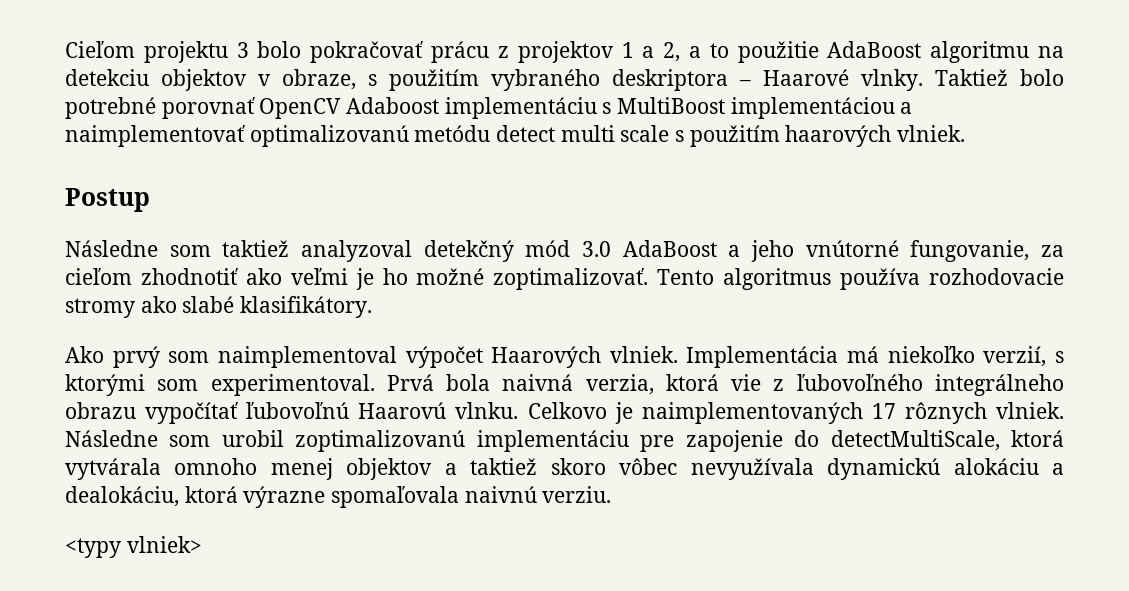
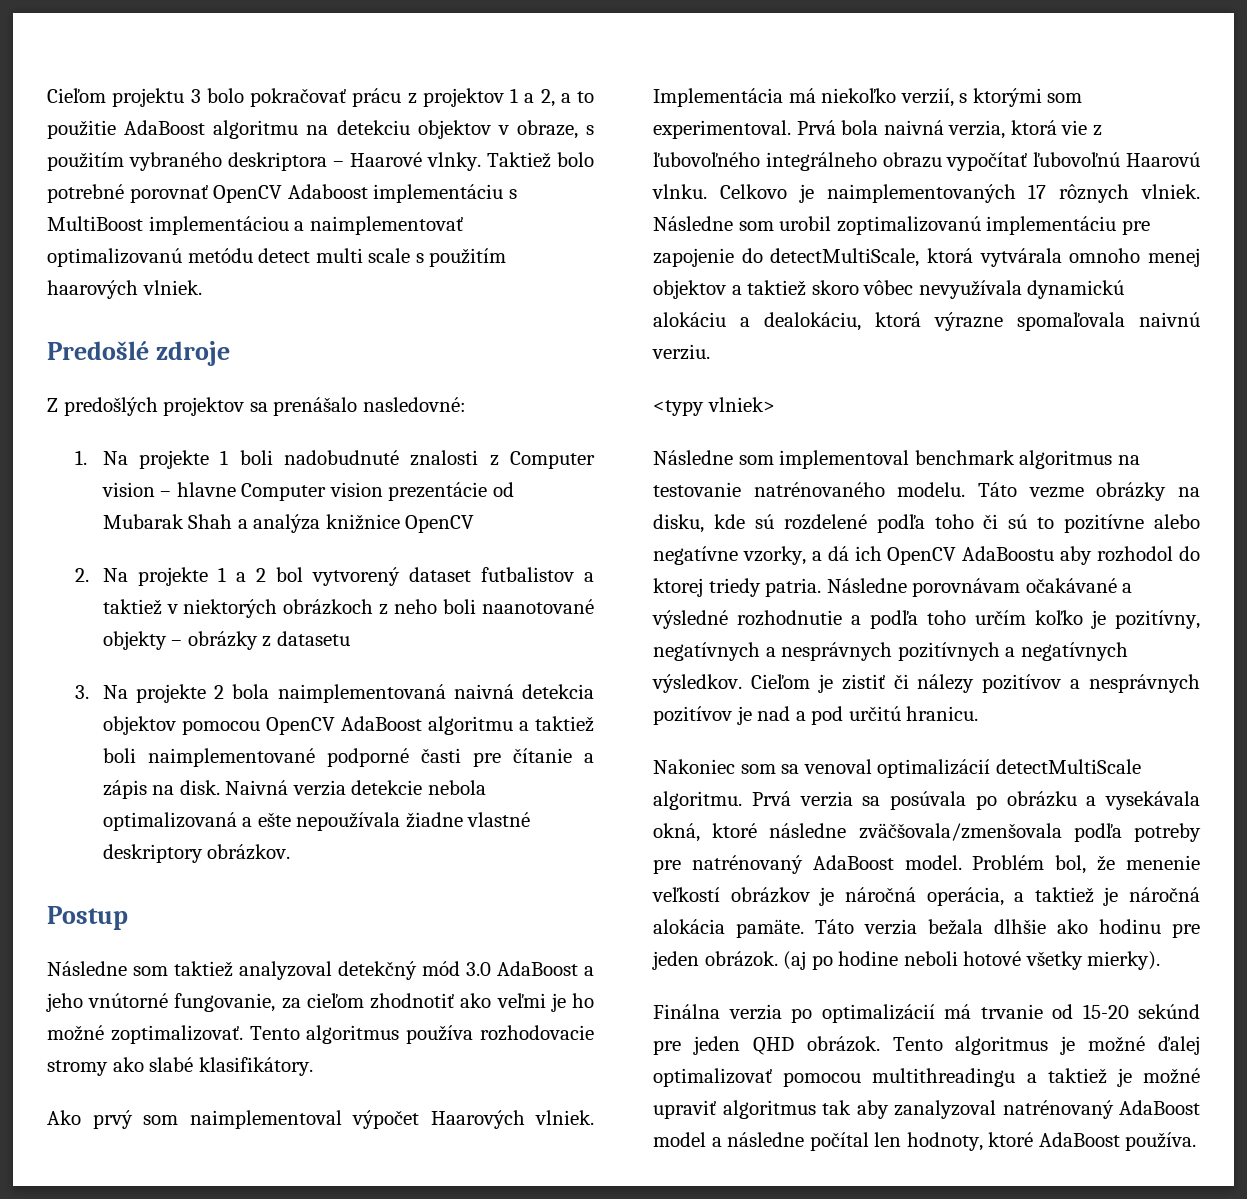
(966, 133) none -> [47,341,230,366] [47,397,466,416] [74,450,595,469] [101,482,514,501] [102,514,475,533] [74,567,594,586] [102,599,594,618] [102,631,350,650] [74,684,594,703] [102,716,595,735] [102,748,595,767] [102,780,486,799] [102,812,531,831] [102,844,291,863] // Predošlé zdroje // Z predošlých projektov sa prenášalo nasledovné: // 1. Na projekte 1 boli nadobudnuté znalosti z Computer vision – hlavne Computer vision prezentácie od Mubarak Shah a analýza knižnice OpenCV // 2. Na projekte 1 a 2 bol vytvorený dataset futbalistov a taktiež v niektorých obrázkoch z neho boli naanotované objekty – obrázky z datasetu // 3. Na projekte 2 bola naimplementovaná naivná detekcia objektov pomocou OpenCV AdaBoost algoritmu a taktiež boli naimplementované podporné časti pre čítanie a zápis na disk. Naivná verzia detekcie nebola optimalizovaná a ešte nepoužívala žiadne vlastné deskriptory obrázkov.
(202, 544) none -> [653,450,1140,469] [653,482,1200,501] [653,514,1200,533] [653,546,1200,565] [653,578,1133,597] [652,610,1200,629] [653,642,1128,661] [652,674,1200,693] [653,706,979,725] [653,759,1141,778] [653,791,1200,810] [653,823,1201,842] [653,855,1200,874] [652,887,1200,906] [653,919,1200,938] [652,951,1161,970] [653,1004,1200,1023] [653,1036,1200,1055] [653,1068,1200,1087] [653,1100,1200,1119] [653,1132,1197,1151] // Následne som implementoval benchmark algoritmus na testovanie natrénovaného modelu. Táto vezme obrázky na disku, kde sú rozdelené podľa toho či sú to pozitívne alebo negatívne vzorky, a dá ich OpenCV AdaBoostu aby rozhodol do ktorej triedy patria. Následne porovnávam očakávané a výsledné rozhodnutie a podľa toho určím koľko je pozitívny, negatívnych a nesprávnych pozitívnych a negatívnych výsledkov. Cieľom je zistiť či nálezy pozitívov a nesprávnych pozitívov je nad a pod určitú hranicu. // Nakoniec som sa venoval optimalizácií detectMultiScale algoritmu. Prvá verzia sa posúvala po obrázku a vysekávala okná, ktoré následne zväčšovala/zmenšovala podľa potreby pre natrénovaný AdaBoost model. Problém bol, že menenie veľkostí obrázkov je náročná operácia, a taktiež je náročná alokácia pamäte. Táto verzia bežala dlhšie ako hodinu pre jeden obrázok. (aj po hodine neboli hotové všetky mierky). // Finálna verzia po optimalizácií má trvanie od 15-20 sekúnd pre jeden QHD obrázok. Tento algoritmus je možné ďalej optimalizovať pomocou multithreadingu a taktiež je možné upraviť algoritmus tak aby zanalyzoval natrénovaný AdaBoost model a následne počítal len hodnoty, ktoré AdaBoost používa.

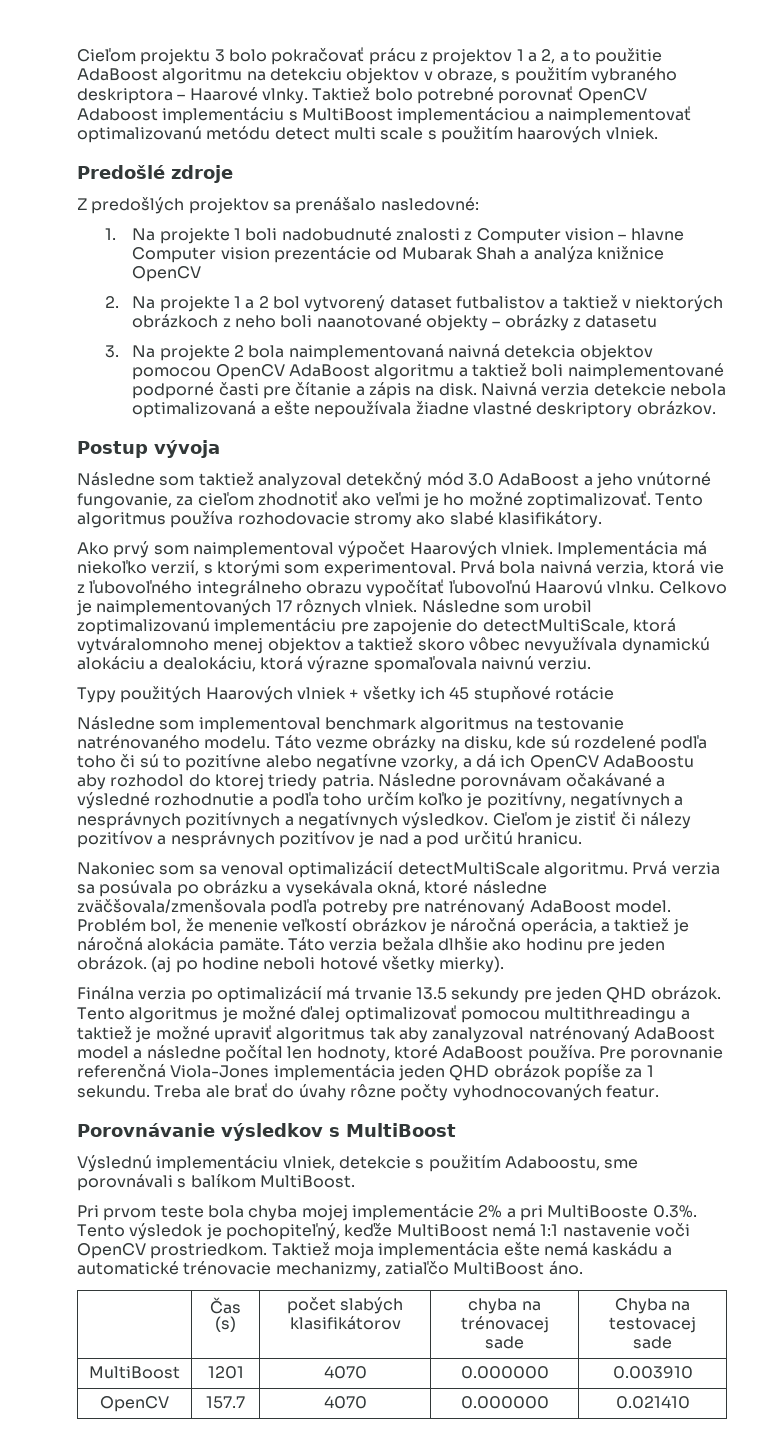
(128, 918) none -> [154,440,220,458] vývoja
[979,248,1141,267] vytvárala omnoho -> [77,637,209,654] vytváralomnoho
[653,397,775,416] <typy vlniek> -> [77,686,614,703] Typy použitých Haarových vlniek + všetky ich 45 stupňové rotácie
[1052,1004,1200,1019] od 15-20 sekúnd -> [415,987,520,1003] 13.5 sekundy
(1197, 1141) none -> [598,1046,724,1062] [77,1064,654,1081] [77,1083,659,1101] [77,1123,456,1141] [77,1155,639,1172] [77,1174,355,1191] [77,1204,697,1221] [77,1223,690,1240] [77,1242,672,1259] [77,1261,583,1278] [210,1297,241,1314] [215,1316,236,1332] [286,1297,404,1314] [289,1316,401,1330] [468,1298,541,1314] [460,1316,549,1333] [485,1336,524,1349] [614,1298,691,1314] [609,1317,696,1333] [633,1336,672,1349] [89,1366,180,1379] [207,1366,244,1379] [323,1366,367,1379] [460,1366,549,1379] [612,1366,693,1379] [100,1396,169,1412] [206,1396,245,1409] [323,1396,367,1409] [460,1396,549,1409] [615,1396,690,1409] Pre porovnanie referenčná Viola-Jones implementácia jeden QHD obrázok popíše za 1 sekundu. Treba ale brať do úvahy rôzne počty vyhodnocovaných featur. // Porovnávanie výsledkov s MultiBoost // Výslednú implementáciu vlniek, detekcie s použitím Adaboostu, sme porovnávali s balíkom MultiBoost. // Pri prvom teste bola chyba mojej implementácie 2% a pri MultiBooste 0.3%. Tento výsledok je pochopiteľný, keďže MultiBoost nemá 1:1 nastavenie voči OpenCV prostriedkom. Taktiež moja implementácia ešte nemá kaskádu a automatické trénovacie mechanizmy, zatiaľčo MultiBoost áno. // | Čas (s) | počet slabých klasifikátorov | chyba na trénovacej sade | Chyba na testovacej sade // MultiBoost | 1201 | 4070 | 0.000000 | 0.003910 // OpenCV | 157.7 | 4070 | 0.000000 | 0.021410

